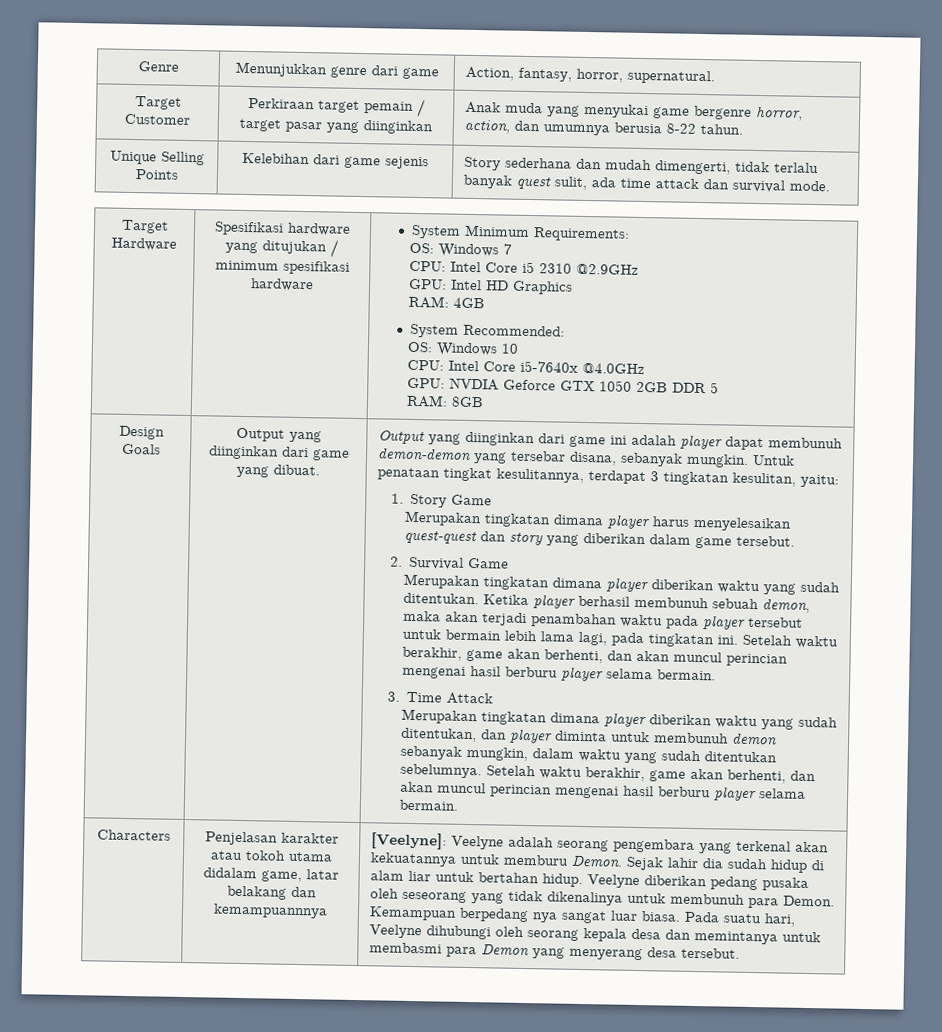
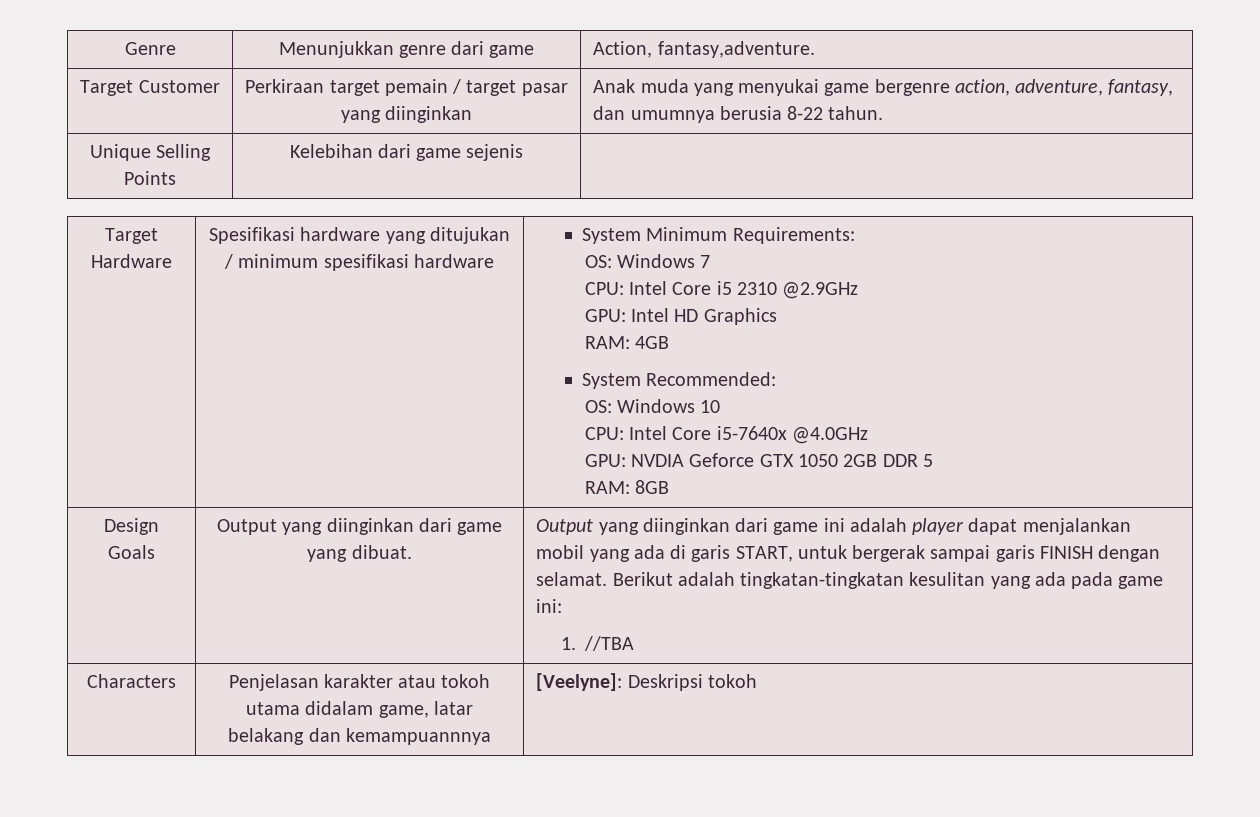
[517,67,715,85] fantasy, horror, supernatural. -> [657,41,815,58] fantasy,adventure.
[755,105,803,121] [463,119,510,134] horror, action, -> [954,79,1174,96] action, adventure, fantasy,
[463,156,819,175] [462,174,830,193] Story sederhana dan mudah dimengerti, tidak terlalu banyak quest sulit, ada time attack dan survival mode. -> (524, 152) none
[767,437,843,449] [376,447,795,468] [376,467,839,488] [390,493,493,508] [403,510,792,532] [403,530,795,549] [389,556,510,570] [402,573,840,595] [402,592,810,613] [402,610,803,630] [401,628,838,649] [401,646,788,667] [401,665,716,682] [386,691,494,705] [400,708,838,730] [400,727,777,746] [399,745,777,764] [399,763,816,784] [399,781,806,802] [398,799,458,811] membunuh demon-demon yang tersebar disana, sebanyak mungkin. Untuk penataan tingkat kesulitannya, terdapat 3 tingkatan kesulitan, yaitu: // 1. Story Game // Merupakan tingkatan dimana player harus menyelesaikan quest-quest dan story yang diberikan dalam game tersebut. // 2. Survival Game // Merupakan tingkatan dimana player diberikan waktu yang sudah ditentukan. Ketika player berhasil membunuh sebuah demon, maka akan terjadi penambahan waktu pada player tersebut untuk bermain lebih lama lagi, pada tingkatan ini. Setelah waktu berakhir, game akan berhenti, dan akan muncul perincian mengenai hasil berburu player selama bermain. // 3. Time Attack // Merupakan tingkatan dimana player diberikan waktu yang sudah ditentukan, dan player diminta untuk membunuh demon sebanyak mungkin, dalam waktu yang sudah ditentukan sebelumnya. Setelah waktu berakhir, game akan berhenti, dan akan muncul perincian mengenai hasil berburu player selama bermain. -> [1022,518,1131,535] [536,545,1161,562] [536,572,1164,589] [536,599,563,613] [560,636,635,651] menjalankan mobil yang ada di garis START, untuk bergerak sampai garis FINISH dengan selamat. Berikut adalah tingkatan-tingkatan kesulitan yang ada pada game ini: // 1. //TBA
[450,835,829,854] [369,852,824,873] [369,870,809,892] [369,888,835,909] [368,906,796,927] [368,924,821,945] [368,942,740,961] Veelyne adalah seorang pengembara yang terkenal akan kekuatannya untuk memburu Demon. Sejak lahir dia sudah hidup di alam liar untuk bertahan hidup. Veelyne diberikan pedang pusaka oleh seseorang yang tidak dikenalinya untuk membunuh para Demon. Kemampuan berpedang nya sangat luar biasa. Pada suatu hari, Veelyne dihubungi oleh seorang kepala desa dan memintanya untuk membasmi para Demon yang menyerang desa tersebut. -> [627,674,757,691] Deskripsi tokoh

